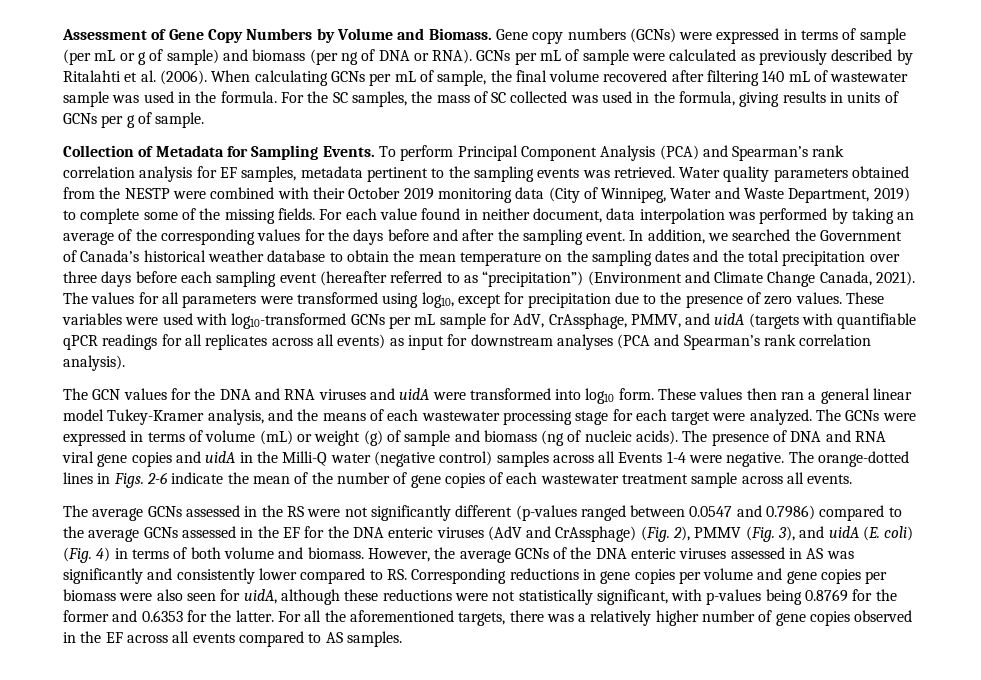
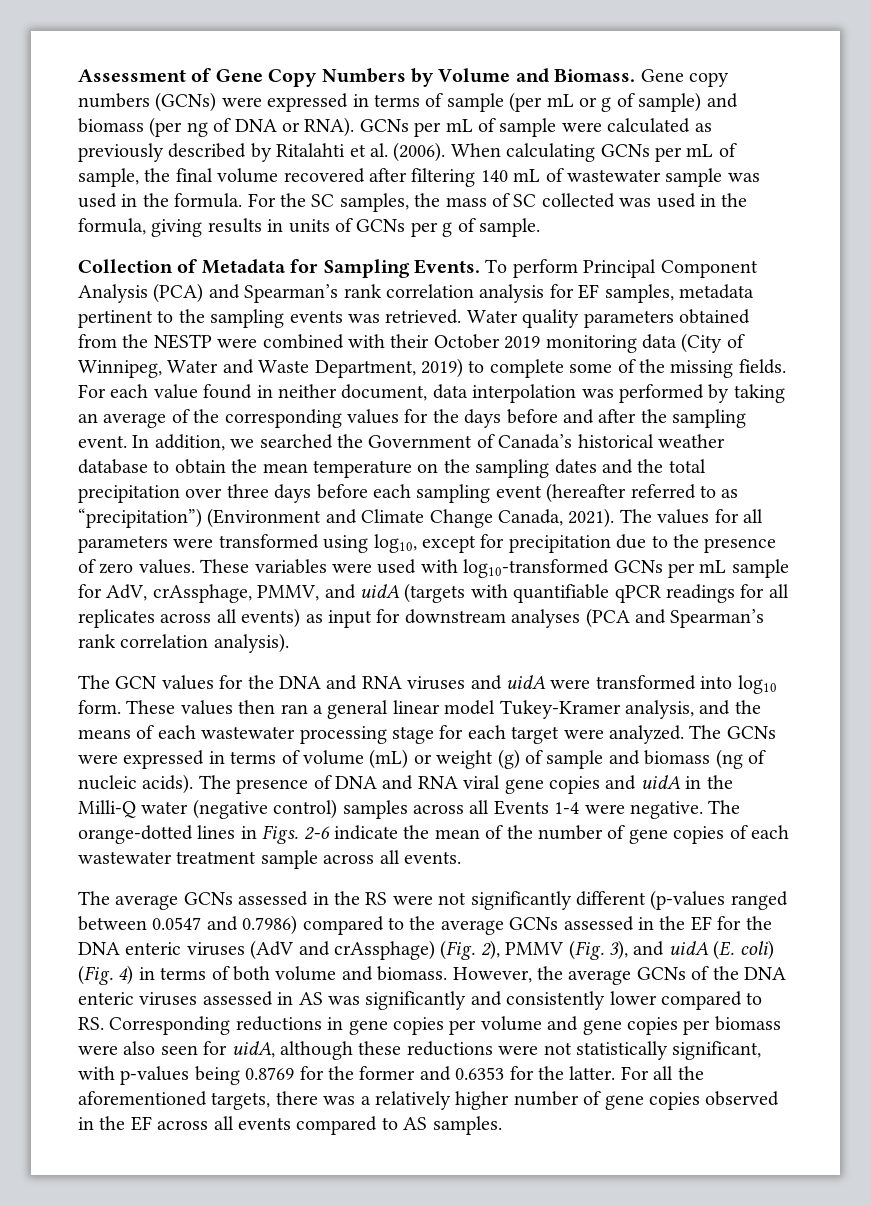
[548,313,627,329] CrAssphage, -> [152,584,252,603] crAssphage,
[555,526,637,542] CrAssphage) -> [334,940,435,960] crAssphage)

